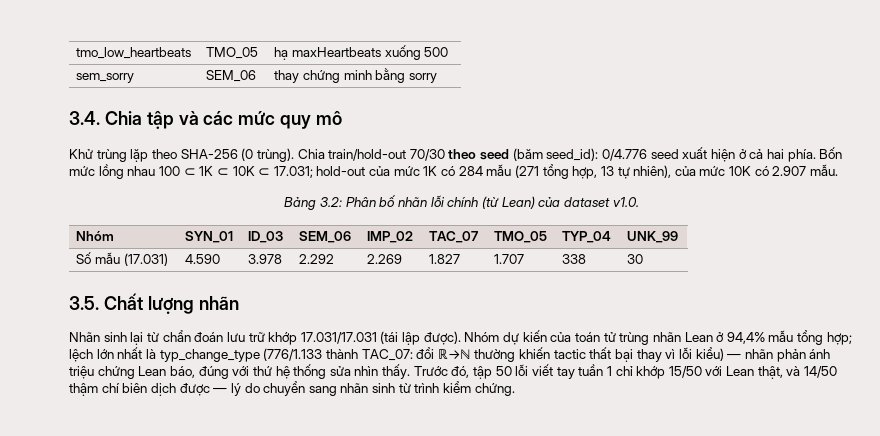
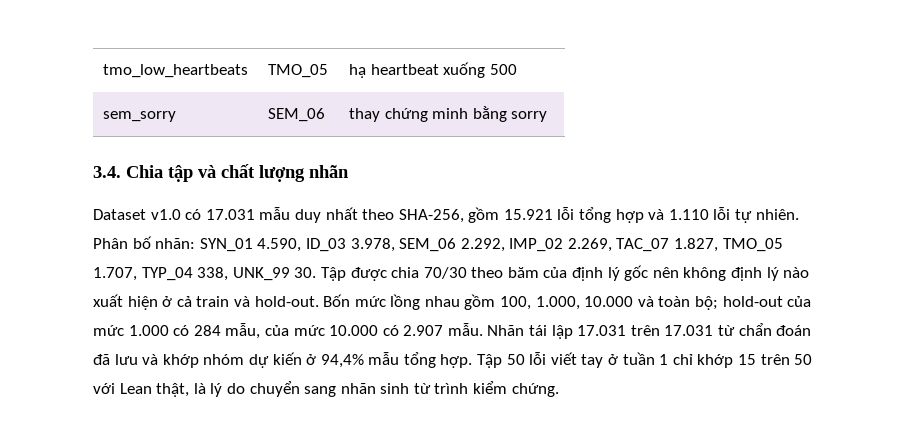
[292,47,382,57] maxHeartbeats -> [370,64,439,75] heartbeat
[203,111,343,129] [69,148,679,162] các mức quy mô // Khử trùng lặp theo SHA-256 (0 trùng). Chia train/hold-out 70/30 theo seed (băm seed_id): 0/4.776 seed -> [221,164,349,182] [93,207,799,223] [93,236,783,252] [93,265,810,281] chất lượng nhãn // Dataset v1.0 có 17.031 mẫu duy nhất theo SHA-256, gồm 15.921 lỗi tổng hợp và 1.110 lỗi tự nhiên. Phân bố nhãn: SYN_01 4.590, ID_03 3.978, SEM_06 2.292, IMP_02 2.269, TAC_07 1.827, TMO_05 1.707, TYP_04 338, UNK_99 30. Tập được chia 70/30 theo băm của định lý gốc nên không định lý nào
[766,149,816,162] hai phía. -> [196,296,319,307] train và hold-out.
[158,166,313,178] 100 ⊂ 1K ⊂ 10K ⊂ 17.031; -> [464,294,719,310] gồm 100, 1.000, 10.000 và toàn bộ;
[423,166,438,176] 1K -> [128,325,169,336] 1.000
[486,164,752,179] mẫu (271 tổng hợp, 13 tự nhiên), của mức 10K -> [225,323,379,339] mẫu, của mức 10.000
[284,195,639,210] [76,231,115,241] [185,231,234,243] [248,231,284,243] [299,231,352,243] [367,231,414,243] [429,231,479,243] [494,231,548,243] [562,231,612,243] [627,231,679,243] [76,252,168,266] [185,254,221,264] [248,254,283,264] [299,254,335,264] [367,254,403,264] [429,254,461,264] [494,254,525,264] [562,254,587,264] [627,254,644,264] [69,293,239,314] [69,330,852,345] [69,347,831,362] [69,364,493,379] // Bảng 3.2: Phân bố nhãn lỗi chính (từ Lean) của dataset v1.0. // Nhóm | SYN_01 | ID_03 | SEM_06 | IMP_02 | TAC_07 | TMO_05 | TYP_04 | UNK_99 // Số mẫu (17.031) | 4.590 | 3.978 | 2.292 | 2.269 | 1.827 | 1.707 | 338 | 30 // 3.5. Chất lượng nhãn // Nhãn sinh lại từ chẩn đoán lưu trữ khớp 17.031/17.031 (tái lập được). Nhóm dự kiến của toán tử trùng nhãn Lean ở 94,4% mẫu tổng hợp; lệch lớn nhất là typ_change_type (776/1.133 thành TAC_07: đổi ℝ→ℕ thường khiến tactic thất bại thay vì lỗi kiểu) — nhãn phản ánh triệu chứng Lean báo, đúng với thứ hệ thống sửa nhìn thấy. Trước đó, tập -> [487,323,812,339] [93,352,503,368] Nhãn tái lập 17.031 trên 17.031 từ chẩn đoán đã lưu và khớp nhóm dự kiến ở 94,4% mẫu tổng hợp. Tập
(575, 373) none -> [608,354,619,365] ở
[668,366,838,379] [69,383,228,396] 15/50 với Lean thật, và 14/50 thậm chí biên dịch được — -> [737,354,813,365] [93,383,206,397] 15 trên 50 với Lean thật, là

